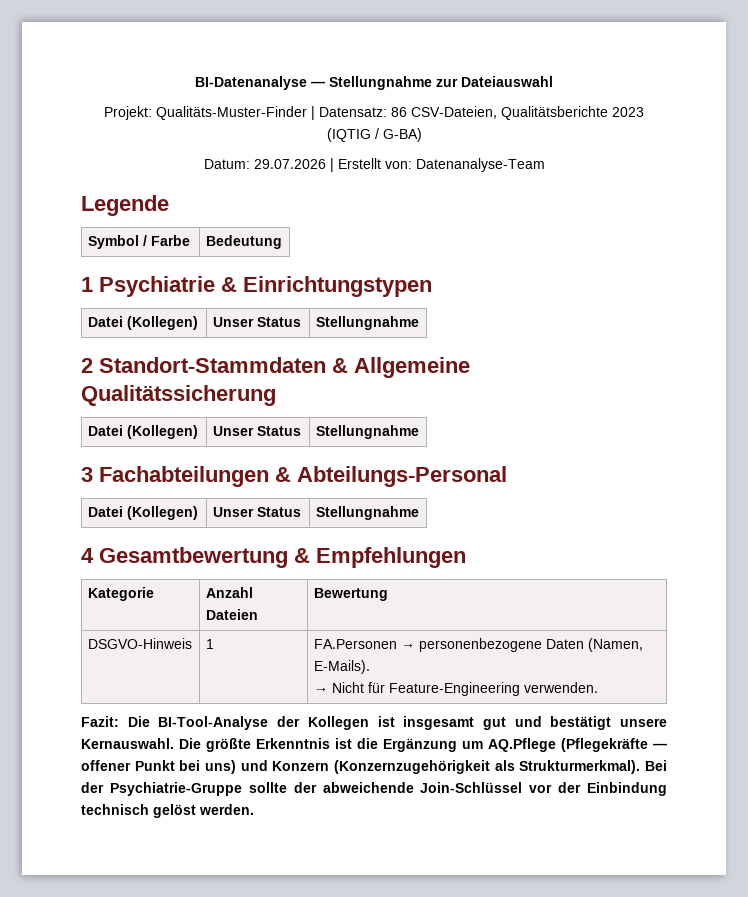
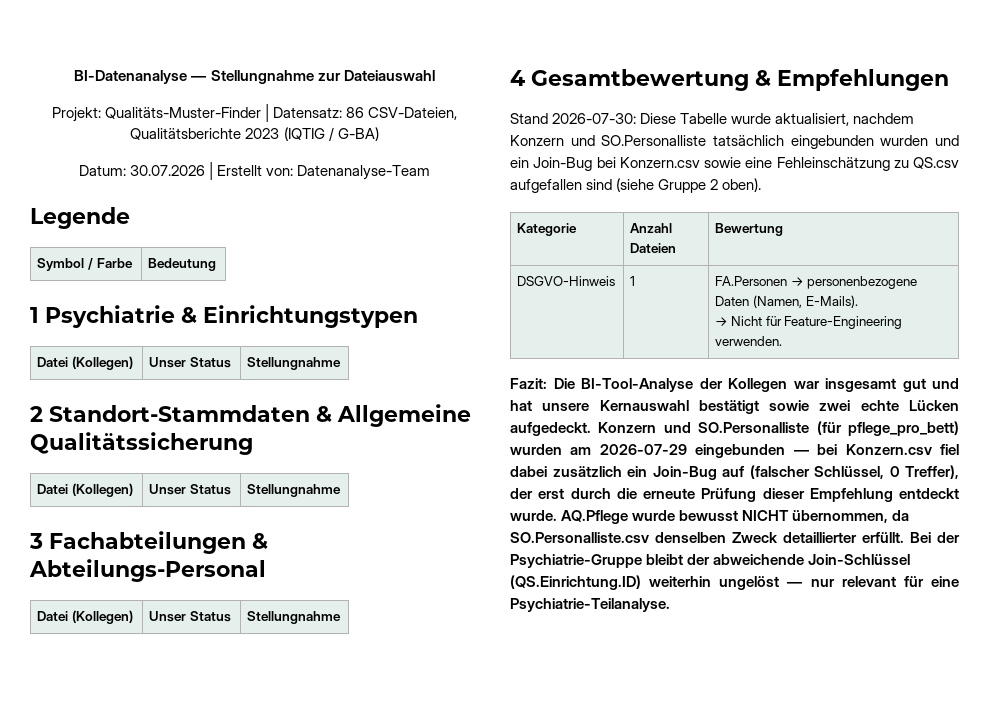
[253,159,326,169] 29.07.2026 -> [129,165,205,176] 30.07.2026
(466, 557) none -> [510,113,915,126] [510,135,959,149] [510,157,959,171] [510,178,762,193] // Stand 2026-07-30: Diese Tabelle wurde aktualisiert, nachdem Konzern und SO.Personalliste tatsächlich eingebunden wurden und ein Join-Bug bei Konzern.csv sowie eine Fehleinschätzung zu QS.csv aufgefallen sind (siehe Gruppe 2 oben).
[377,716,395,727] ist -> [793,381,820,389] war
[550,716,667,730] [81,738,667,752] [81,760,641,774] bestätigt unsere Kernauswahl. Die größte Erkenntnis ist die Ergänzung um AQ.Pflege (Pflegekräfte — offener Punkt bei uns) und Konzern (Konzernzugehörigkeit als Strukturmerkmal). -> [510,400,959,414] [510,421,959,436] [510,444,959,458] [510,465,959,480] [510,488,959,502] [510,510,910,524] [510,532,904,543] hat unsere Kernauswahl bestätigt sowie zwei echte Lücken aufgedeckt. Konzern und SO.Personalliste (für pflege_pro_bett) wurden am 2026-07-29 eingebunden — bei Konzern.csv fiel dabei zusätzlich ein Join-Bug auf (falscher Schlüssel, 0 Treffer), der erst durch die erneute Prüfung dieser Empfehlung entdeckt wurde. AQ.Pflege wurde bewusst NICHT übernommen, da SO.Personalliste.csv denselben Zweck detaillierter erfüllt.
[248,782,287,793] sollte -> [646,554,684,565] bleibt
[529,782,667,796] [81,804,254,818] vor der Einbindung technisch gelöst werden. -> [510,575,960,590] [510,598,670,612] (QS.Einrichtung.ID) weiterhin ungelöst — nur relevant für eine Psychiatrie-Teilanalyse.

